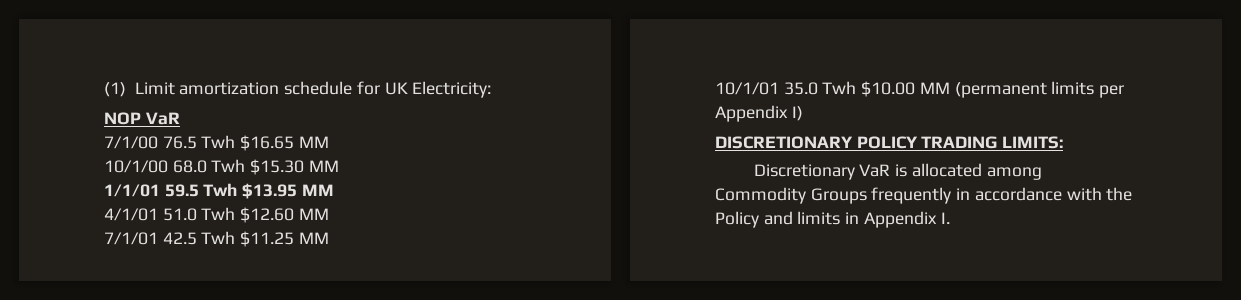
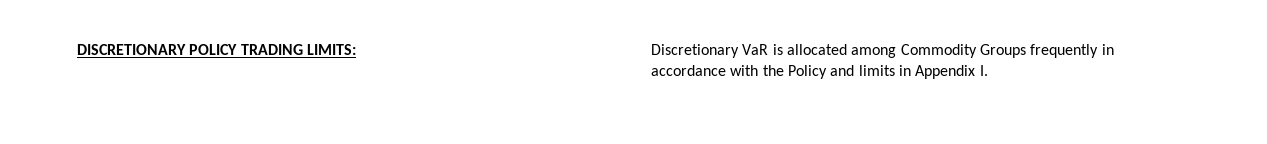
[104,81,492,98] [104,112,180,125] [104,135,329,151] [104,159,339,175] [104,183,334,199] [104,207,329,223] [104,231,329,247] [715,81,1125,98] [715,105,803,122] (1) Limit amortization schedule for UK Electricity: // NOP VaR // 7/1/00 76.5 Twh $16.65 MM // 10/1/00 68.0 Twh $15.30 MM // 1/1/01 59.5 Twh $13.95 MM // 4/1/01 51.0 Twh $12.60 MM // 7/1/01 42.5 Twh $11.25 MM // 10/1/01 35.0 Twh $10.00 MM (permanent limits per Appendix I) // -> (77, 49) none

